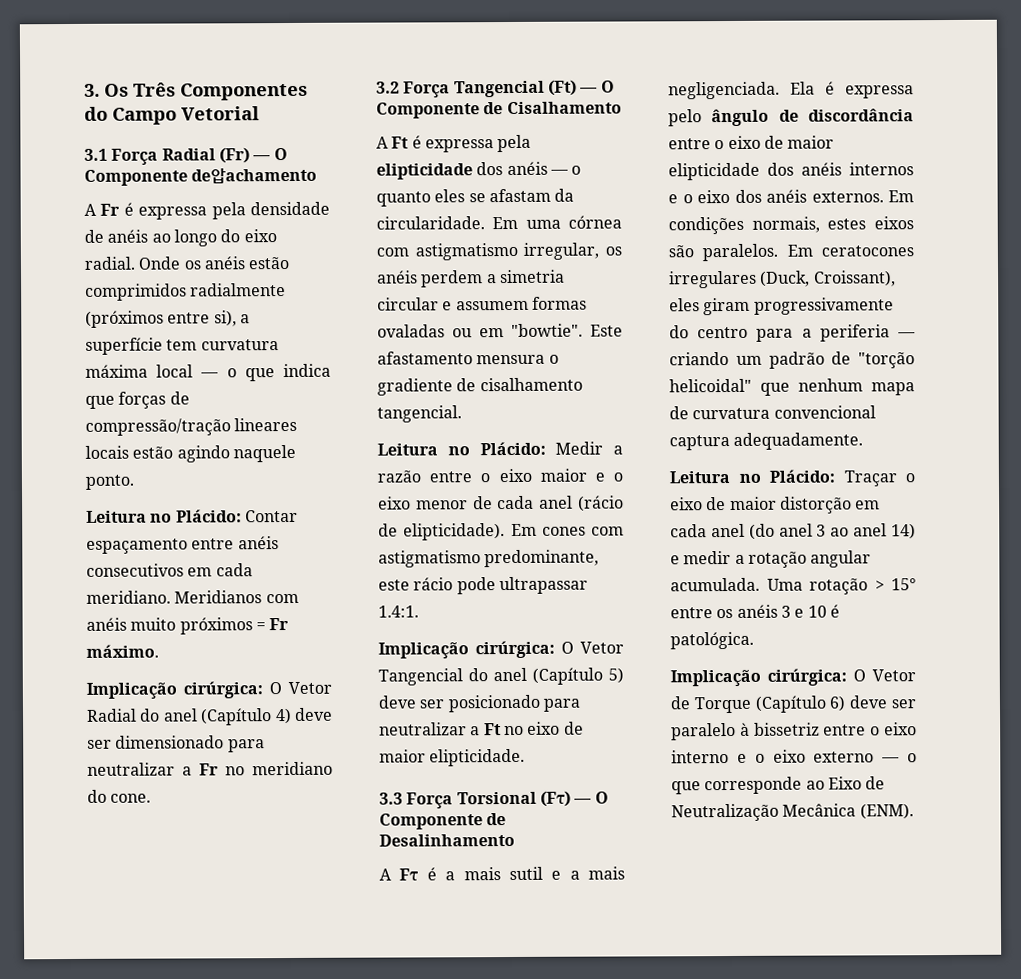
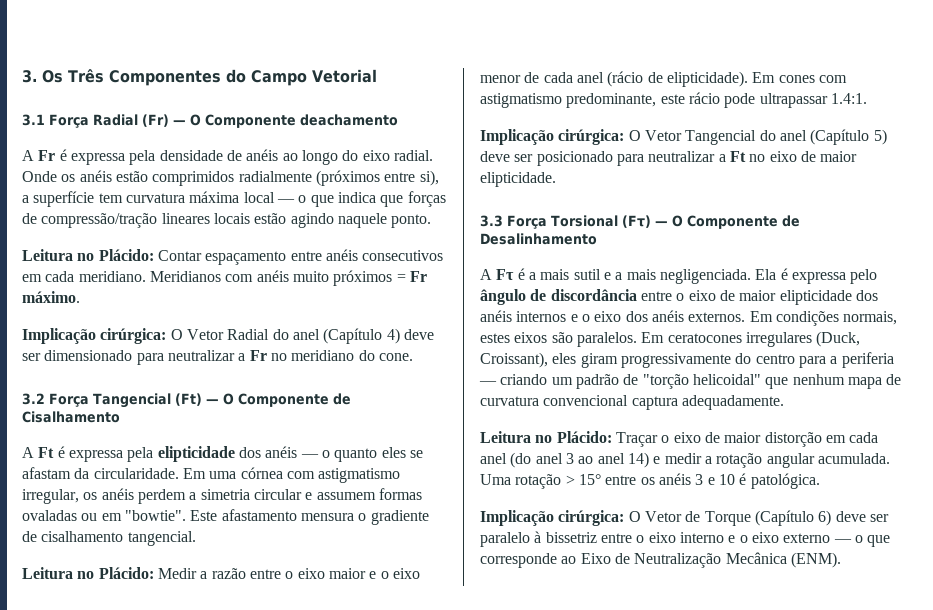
[191,167,318,184] de압achamento -> [300,114,398,126] deachamento

